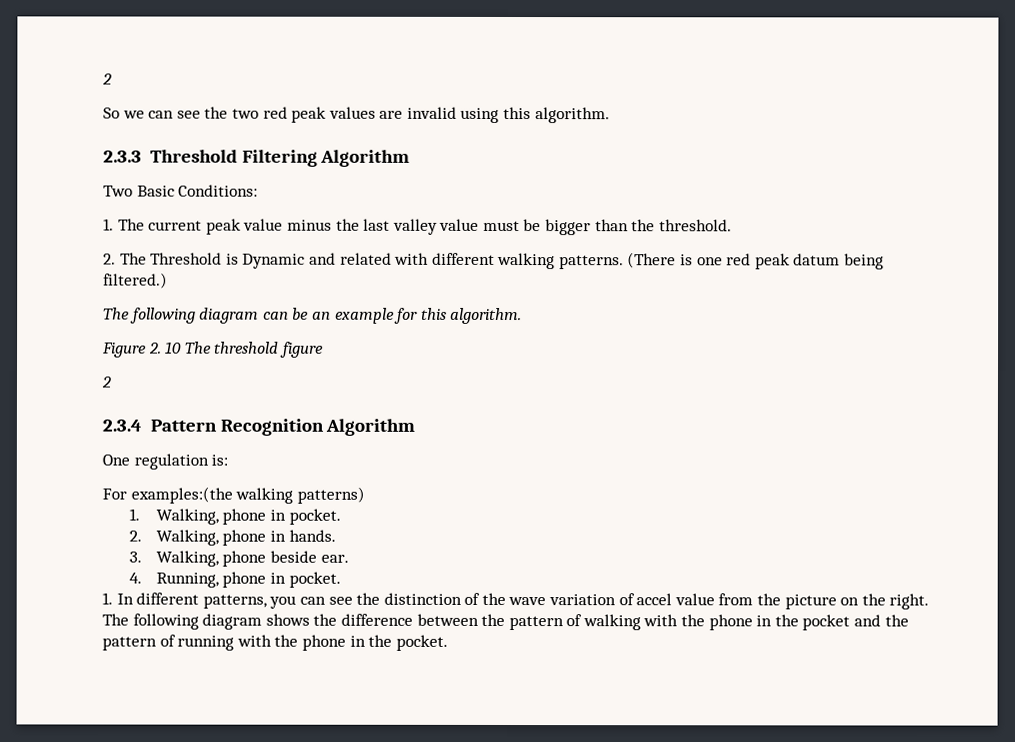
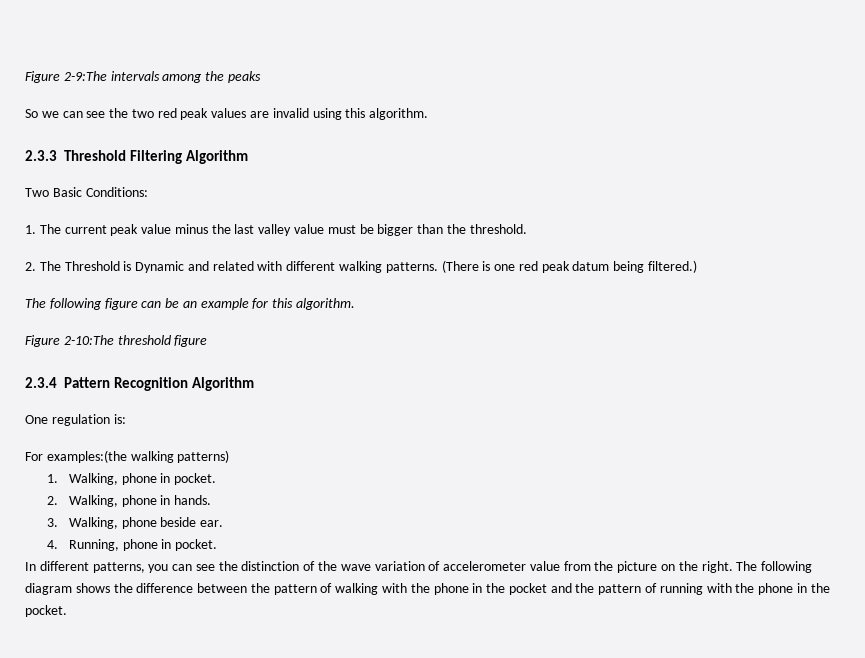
[102,73,112,85] 2 -> [25,71,261,83] Figure 2-9:The intervals among the peaks
[199,307,260,324] diagram -> [104,298,138,310] figure
[148,341,212,354] 2. 10 The -> [63,335,114,345] 2-10:The
[101,376,111,388] // 2 -> (208, 341) none
[102,592,113,605] 1. -> (218, 545) none
[636,593,673,606] accel -> [443,561,527,571] accelerometer

